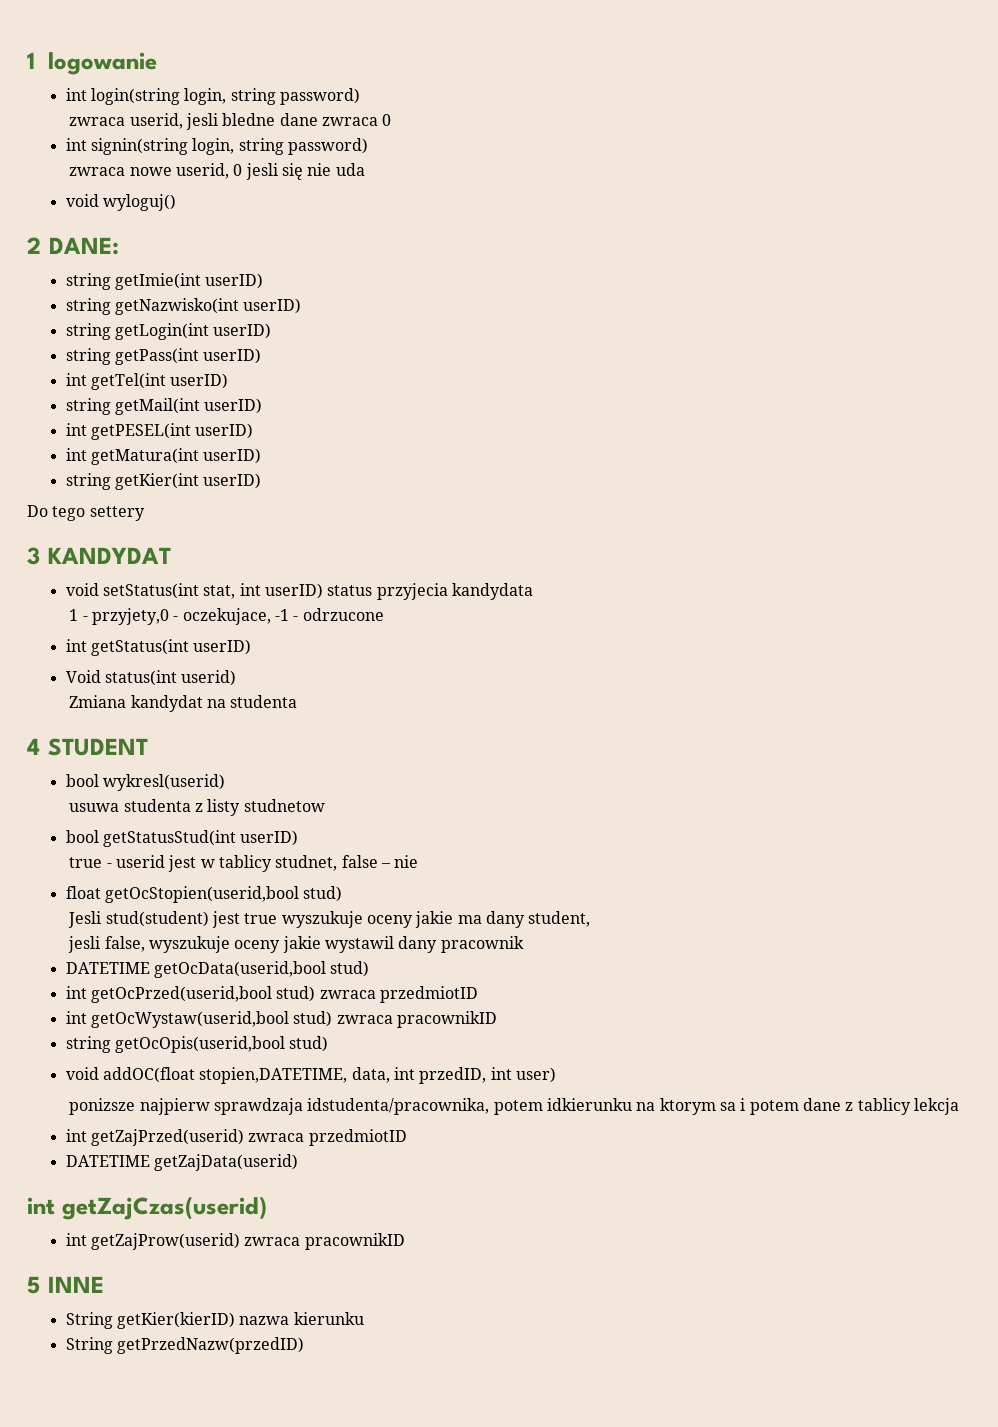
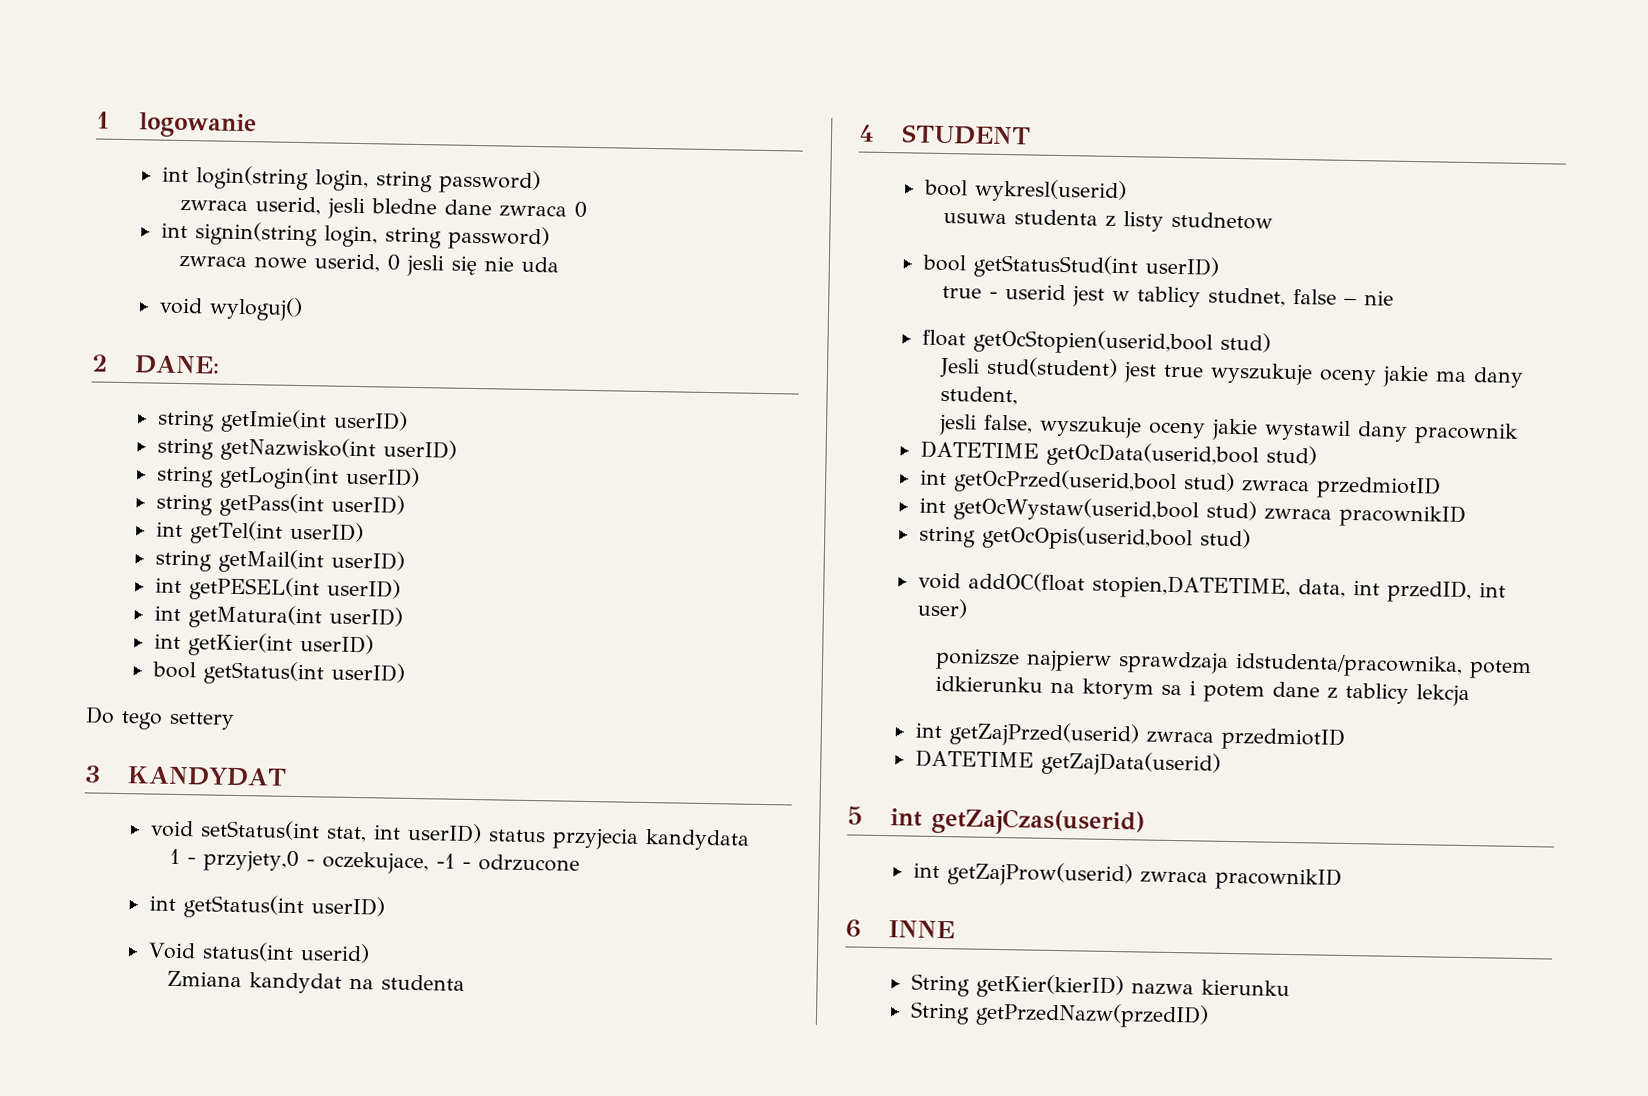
[65,473,111,490] string -> [153,633,181,650] int
(262, 481) none -> [151,660,405,686] // bool getStatus(int userID)
(299, 1162) none -> [847,806,863,825] 5
[27,1276,40,1294] 5 -> [845,919,862,938] 6

